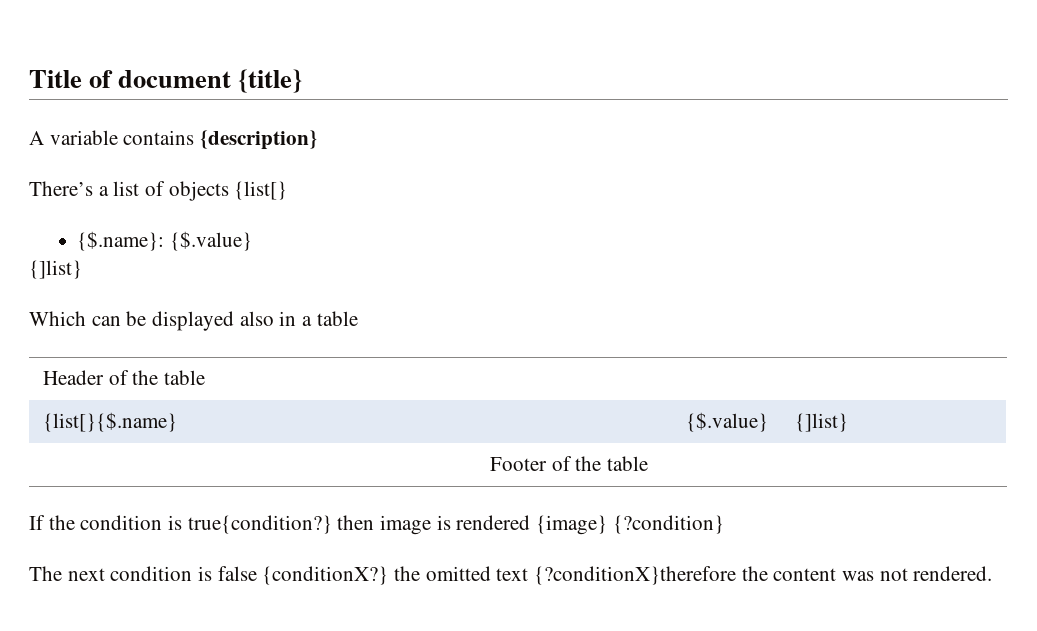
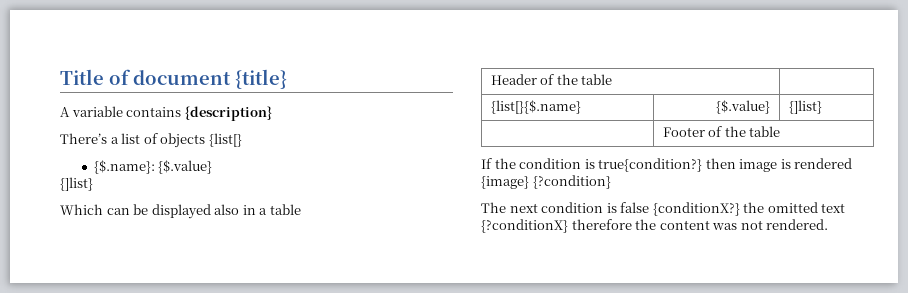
[534,566,737,585] {?conditionX}therefore -> [481,219,632,233] {?conditionX} therefore

